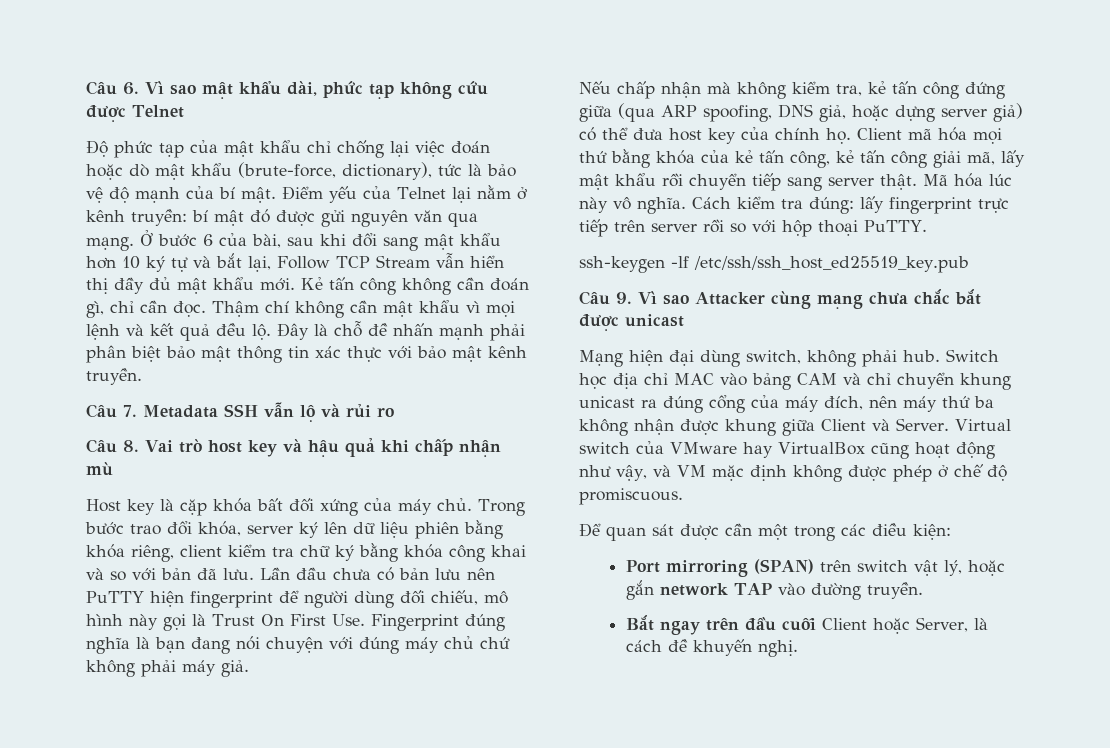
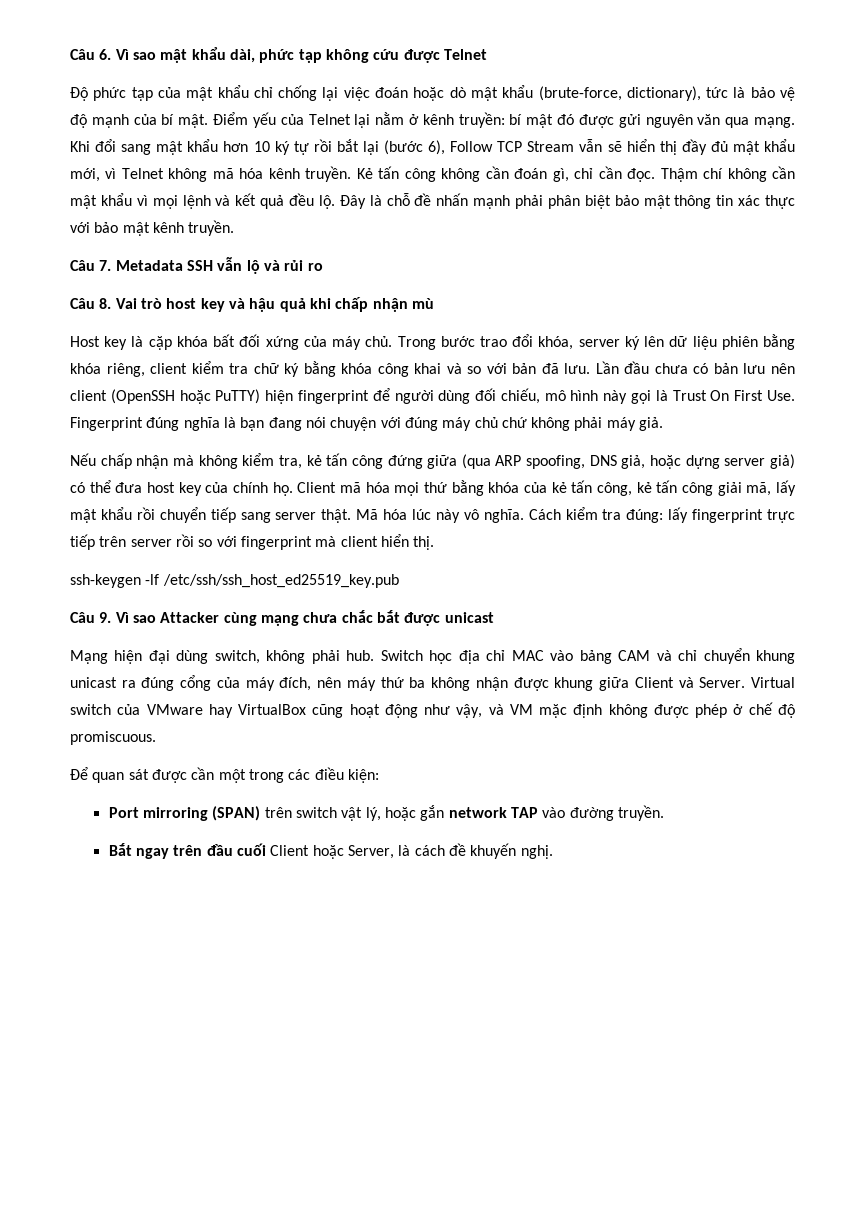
[140,230,346,248] Ở bước 6 của bài, sau khi -> [70,141,90,152] Khi
[193,253,271,272] và bắt lại, -> [313,139,446,155] rồi bắt lại (bước 6),
(464, 260) none -> [607,141,622,152] sẽ
[260,278,295,291] mới. -> [70,166,352,182] mới, vì Telnet không mã hóa kênh truyền.
[86,591,144,603] PuTTY -> [70,389,261,404] client (OpenSSH hoặc PuTTY)
[782,220,927,237] hộp thoại PuTTY. -> [240,534,435,550] fingerprint mà client hiển thị.

